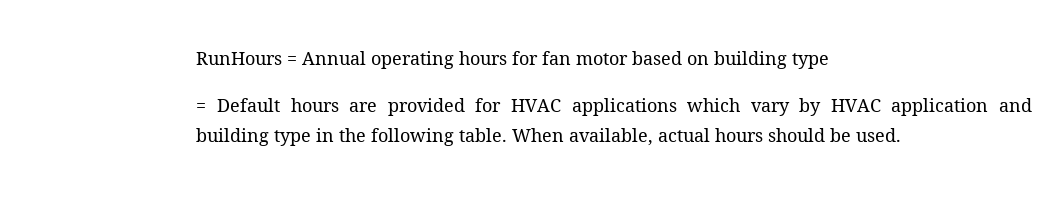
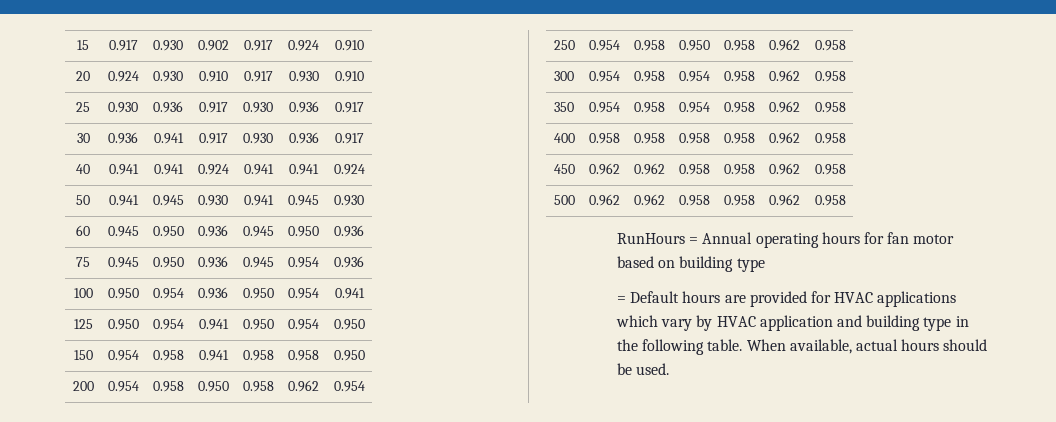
(196, 58) none -> [77,40,89,50] [108,40,138,51] [153,40,183,51] [197,40,229,51] [243,40,273,51] [288,40,319,51] [334,40,364,51] [76,71,90,81] [107,71,139,82] [153,71,183,82] [198,71,228,82] [243,71,273,82] [288,71,319,82] [334,71,364,82] [76,102,90,112] [108,102,138,113] [153,101,183,113] [198,102,228,113] [243,102,273,113] [288,101,319,113] [334,102,364,113] [76,133,90,143] [108,132,138,144] [153,133,184,144] [198,133,228,144] [243,133,273,144] [288,132,319,144] [334,133,364,144] [76,164,90,174] [108,164,139,175] [153,164,184,175] [197,164,229,175] [243,164,274,175] [289,164,319,175] [333,164,365,175] [76,195,90,205] [108,195,139,206] [152,195,184,206] [198,195,228,206] [243,195,274,206] [288,195,319,206] [334,195,364,206] [76,225,90,236] [107,226,139,237] [152,226,184,237] [198,225,228,237] [242,226,274,237] [288,226,319,237] [334,225,364,237] [76,257,90,267] [107,257,139,268] [152,257,184,268] [198,256,228,268] [242,257,274,268] [288,257,319,268] [334,256,364,268] [73,288,93,298] [107,288,139,299] [152,288,184,299] [198,287,228,299] [242,288,274,299] [288,288,319,299] [334,288,365,299] [73,319,93,329] [107,319,139,330] [152,319,184,330] [198,319,229,330] [242,319,274,330] [288,319,319,330] [333,319,365,330] [73,350,93,360] [107,350,139,361] [152,350,184,361] [198,350,229,361] [242,350,274,361] [288,350,319,361] [333,350,365,361] [72,381,94,391] [107,381,139,392] [152,381,184,392] [197,381,229,392] [242,381,274,392] [288,380,319,392] [333,381,365,392] [553,40,575,50] [588,40,620,51] [633,40,665,51] [678,40,710,51] [723,40,755,51] [769,39,800,51] [814,40,846,51] [554,71,574,81] [588,71,620,82] [633,71,665,82] [678,71,710,82] [723,71,755,82] [769,70,800,82] [814,71,846,82] [554,102,574,112] [588,102,620,113] [633,102,665,113] [678,102,710,113] [723,102,755,113] [769,101,800,113] [814,102,846,113] [553,133,575,143] [588,133,620,144] [633,133,665,144] [678,133,710,144] [723,133,755,144] [769,132,800,144] [814,133,846,144] [553,164,575,174] [588,163,620,175] [633,163,665,175] [678,164,710,175] [723,164,755,175] [769,163,800,175] [814,164,846,175] [553,195,575,205] [588,194,620,206] [633,194,665,206] [678,195,710,206] [723,195,755,206] [769,194,800,206] [814,195,846,206] 15 | 0.917 | 0.930 | 0.902 | 0.917 | 0.924 | 0.910 // 20 | 0.924 | 0.930 | 0.910 | 0.917 | 0.930 | 0.910 // 25 | 0.930 | 0.936 | 0.917 | 0.930 | 0.936 | 0.917 // 30 | 0.936 | 0.941 | 0.917 | 0.930 | 0.936 | 0.917 // 40 | 0.941 | 0.941 | 0.924 | 0.941 | 0.941 | 0.924 // 50 | 0.941 | 0.945 | 0.930 | 0.941 | 0.945 | 0.930 // 60 | 0.945 | 0.950 | 0.936 | 0.945 | 0.950 | 0.936 // 75 | 0.945 | 0.950 | 0.936 | 0.945 | 0.954 | 0.936 // 100 | 0.950 | 0.954 | 0.936 | 0.950 | 0.954 | 0.941 // 125 | 0.950 | 0.954 | 0.941 | 0.950 | 0.954 | 0.950 // 150 | 0.954 | 0.958 | 0.941 | 0.958 | 0.958 | 0.950 // 200 | 0.954 | 0.958 | 0.950 | 0.958 | 0.962 | 0.954 // 250 | 0.954 | 0.958 | 0.950 | 0.958 | 0.962 | 0.958 // 300 | 0.954 | 0.958 | 0.954 | 0.958 | 0.962 | 0.958 // 350 | 0.954 | 0.958 | 0.954 | 0.958 | 0.962 | 0.958 // 400 | 0.958 | 0.958 | 0.958 | 0.958 | 0.962 | 0.958 // 450 | 0.962 | 0.962 | 0.958 | 0.958 | 0.962 | 0.958 // 500 | 0.962 | 0.962 | 0.958 | 0.958 | 0.962 | 0.958 //

